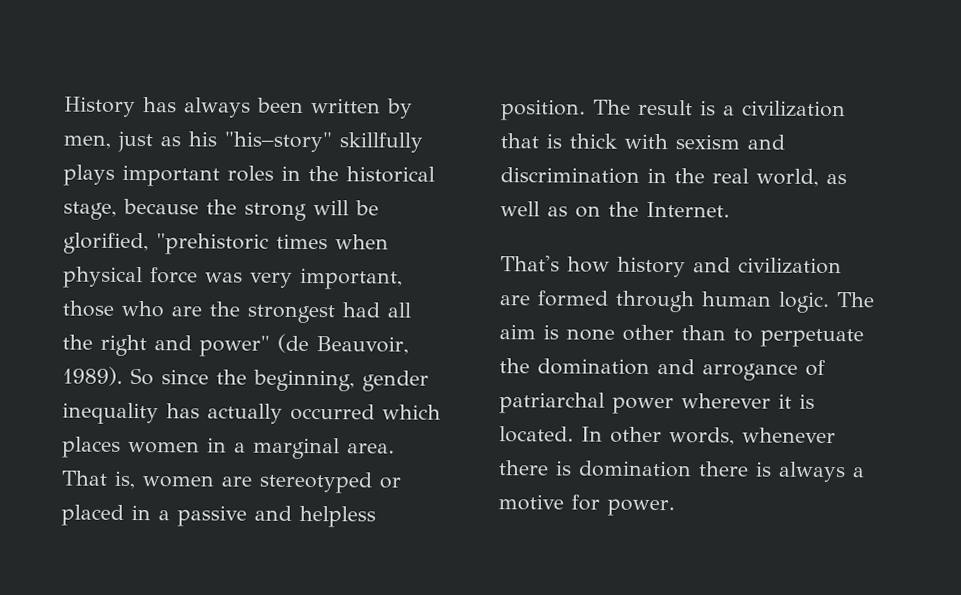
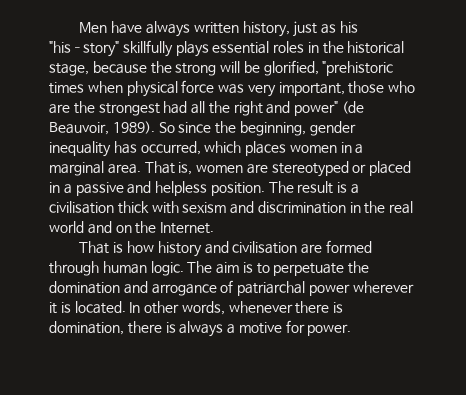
[64,96,413,119] [63,134,111,149] History has always been written by men, -> [79,21,290,37] Men have always written history,
[122,164,220,187] important -> [212,41,270,54] essential
[207,403,375,424] actually occurred -> [140,141,201,155] occurred,
[742,100,846,118] [500,133,562,149] civilization that is -> [49,201,114,214] civilisation
[756,168,847,187] [500,201,568,217] world, as well as -> [49,221,112,234] world and
[500,255,560,272] That's -> [79,241,124,254] That is
[738,257,842,275] civilization -> [232,241,298,254] civilisation
[566,324,726,342] none other than -> (253, 267) none
[578,460,692,478] domination -> [49,321,124,335] domination,

